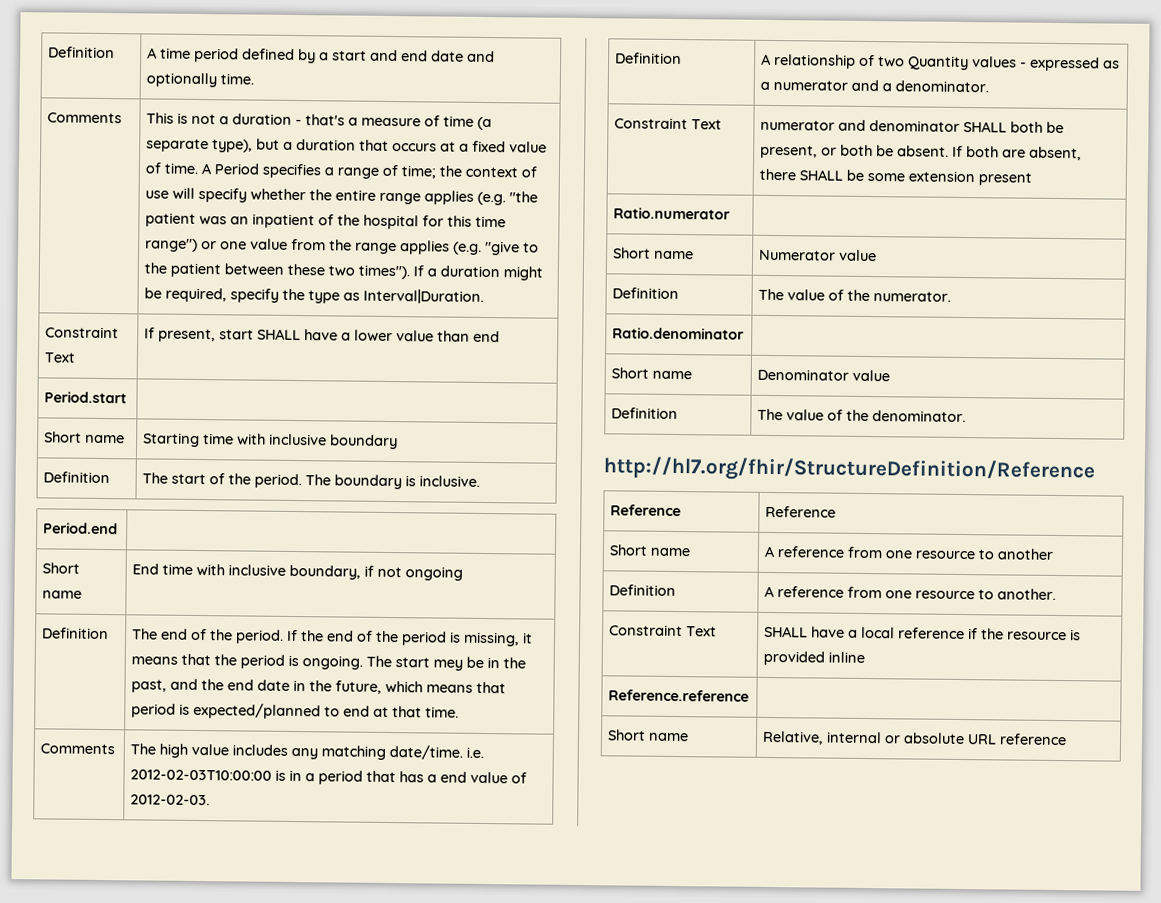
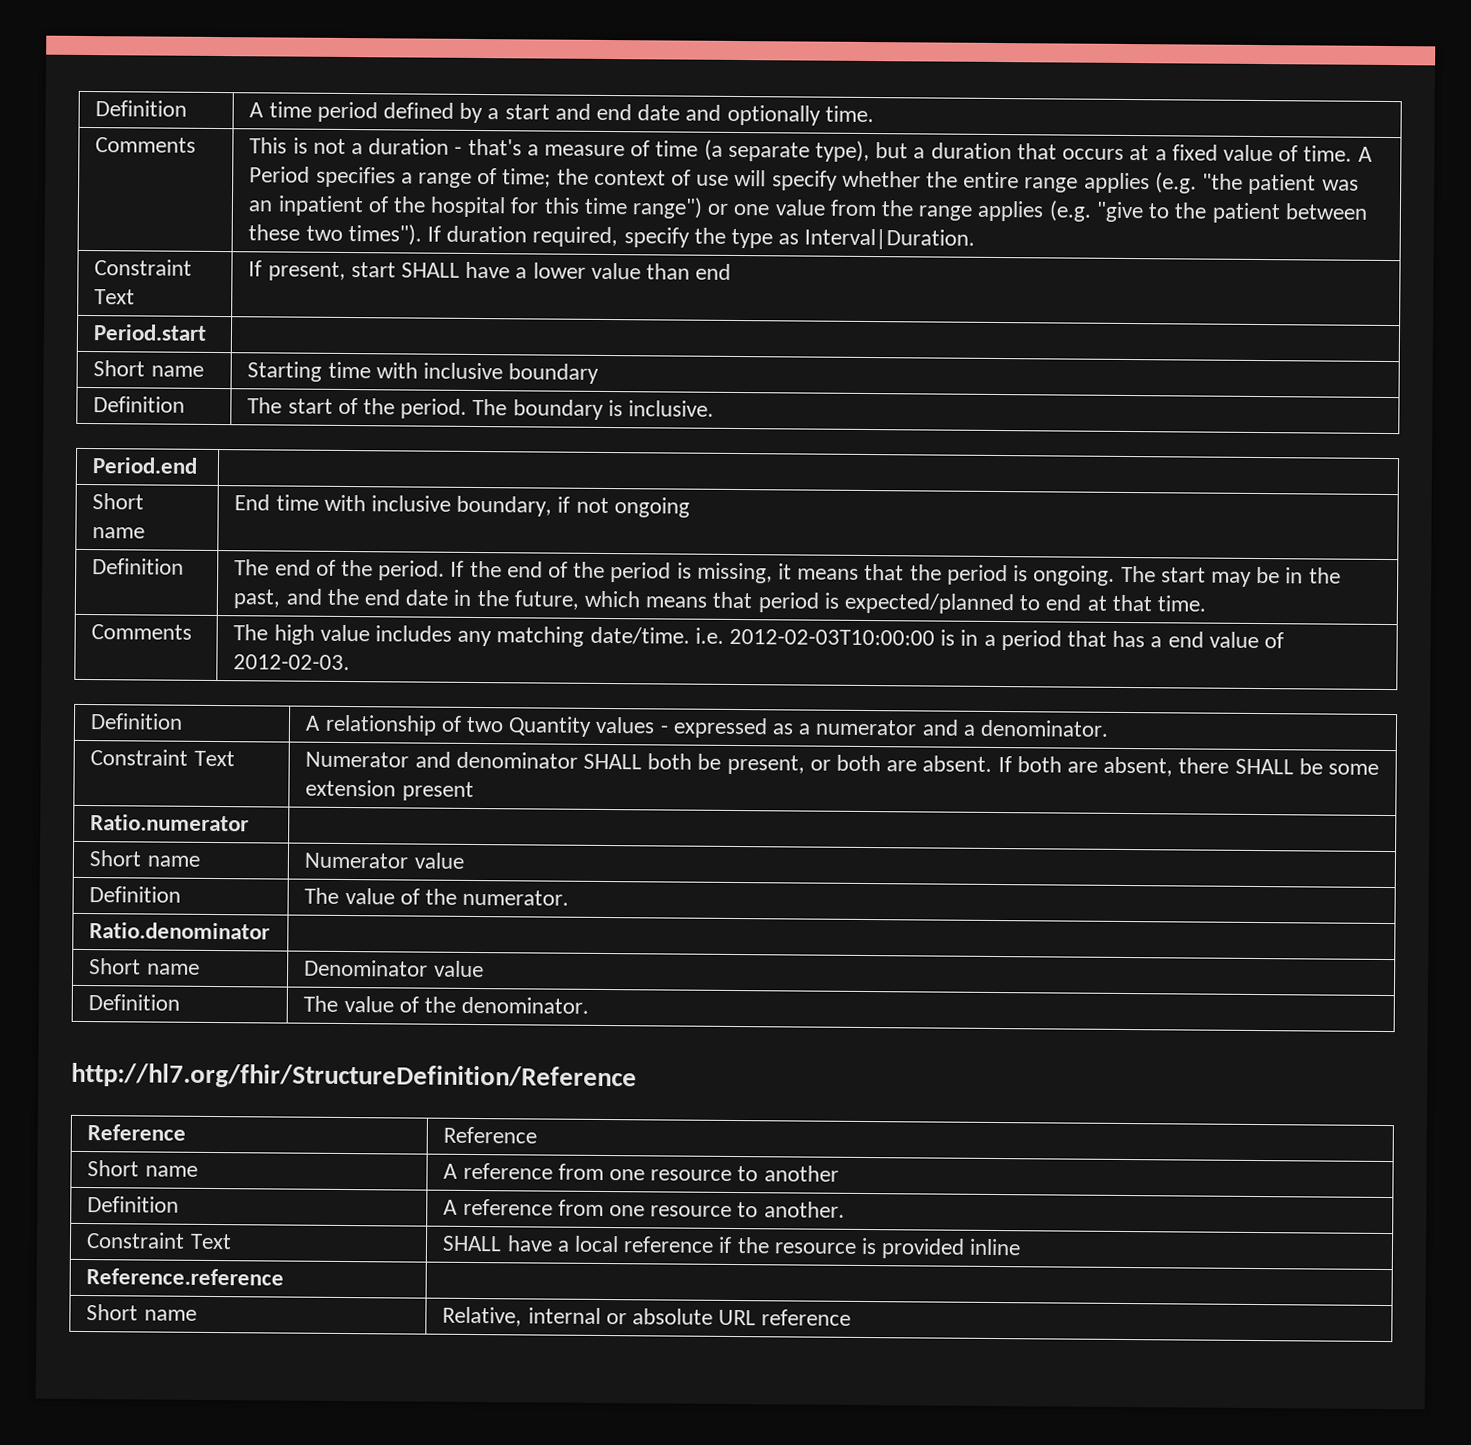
[427,265,544,281] [144,287,163,299] a duration might be -> [446,225,528,243] duration
[433,659,464,671] mey -> [1210,571,1252,587] may
[760,119,836,131] numerator -> [305,751,410,768] Numerator
[876,145,895,157] be -> [886,760,918,772] are

